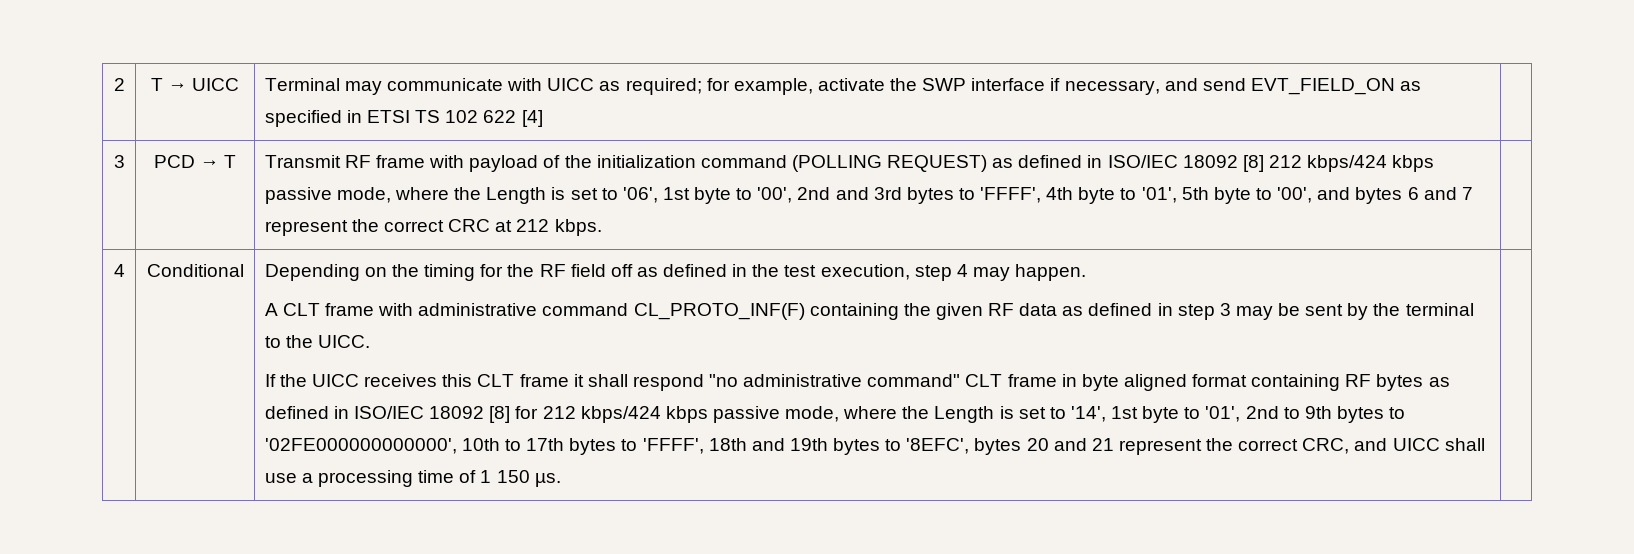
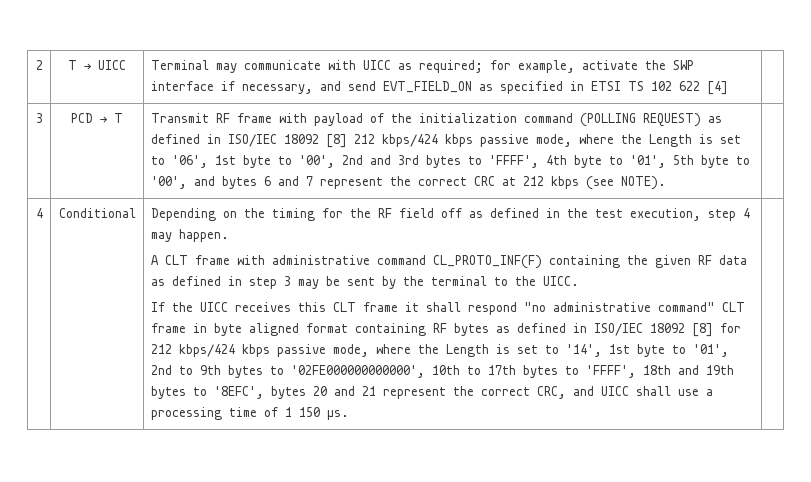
[554,219,602,236] kbps. -> [550,176,666,190] kbps (see NOTE).

